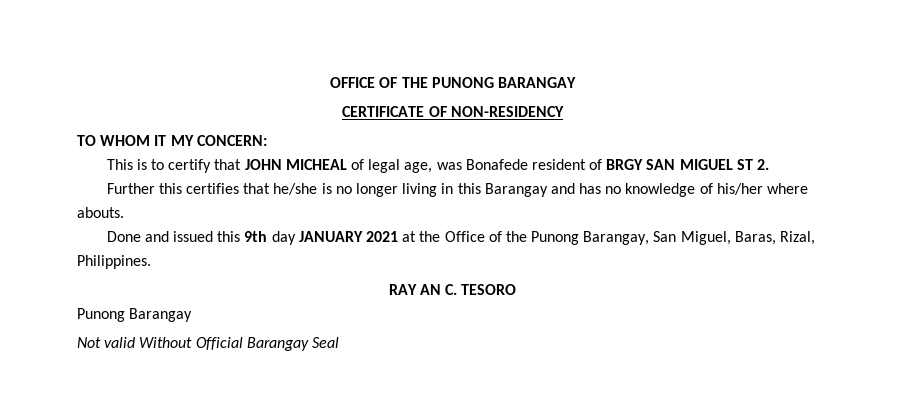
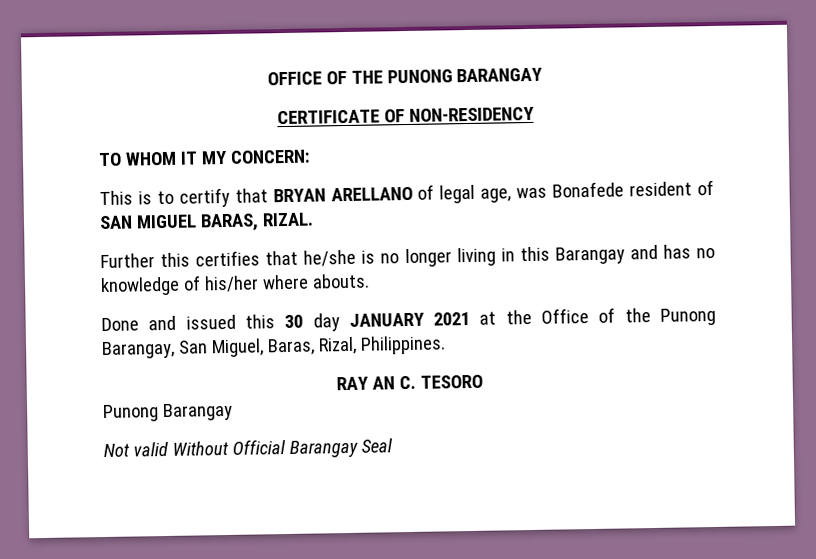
[244,159,347,170] JOHN MICHEAL -> [272,186,413,203] BRYAN ARELLANO
[606,159,644,170] BRGY -> (714, 187) none
[736,159,770,170] ST 2. -> [199,212,314,232] BARAS, RIZAL.
[244,231,268,242] 9th -> [284,314,304,329] 30

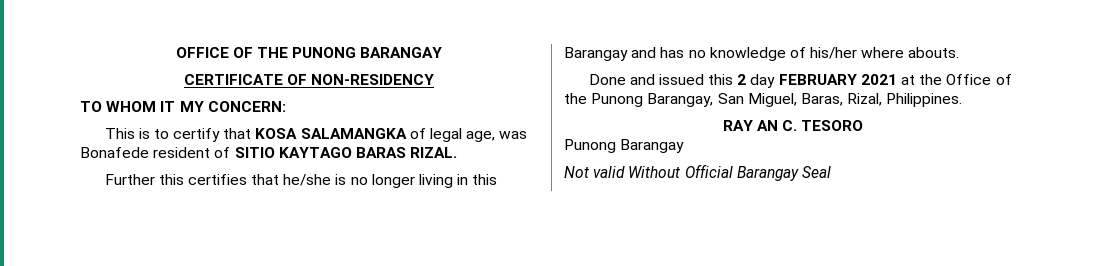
[272,186,413,203] BRYAN ARELLANO -> [255,128,407,139] KOSA SALAMANGKA
[99,213,259,232] SAN MIGUEL BARAS, -> [234,147,406,158] SITIO KAYTAGO BARAS
[284,312,425,332] 30 day JANUARY -> [737,74,857,88] 2 day FEBRUARY

